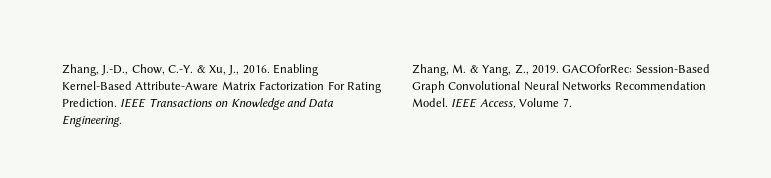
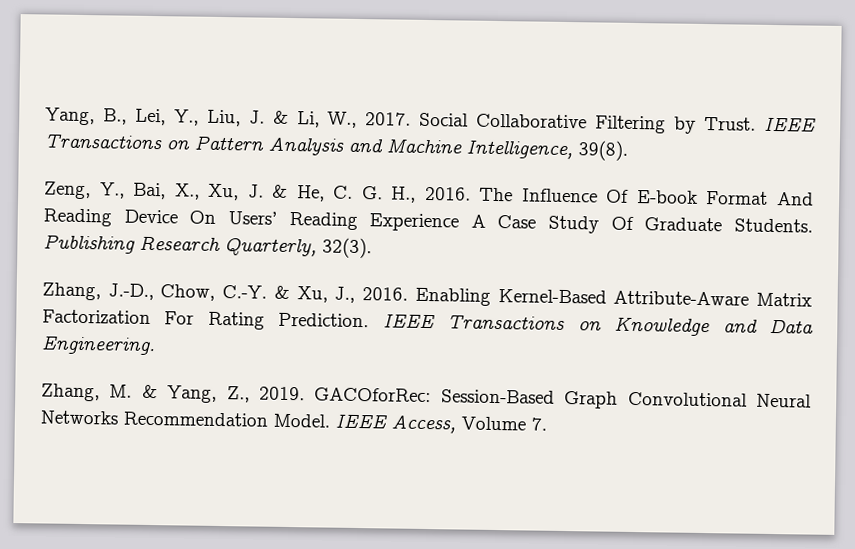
(62, 70) none -> [45,107,816,134] [44,134,628,161] [44,181,814,206] [43,208,813,234] [43,234,372,259] Yang, B., Lei, Y., Liu, J. & Li, W., 2017. Social Collaborative Filtering by Trust. IEEE Transactions on Pattern Analysis and Machine Intelligence, 39(8). // Zeng, Y., Bai, X., Xu, J. & He, C. G. H., 2016. The Influence Of E-book Format And Reading Device On Users’ Reading Experience A Case Study Of Graduate Students. Publishing Research Quarterly, 32(3). //

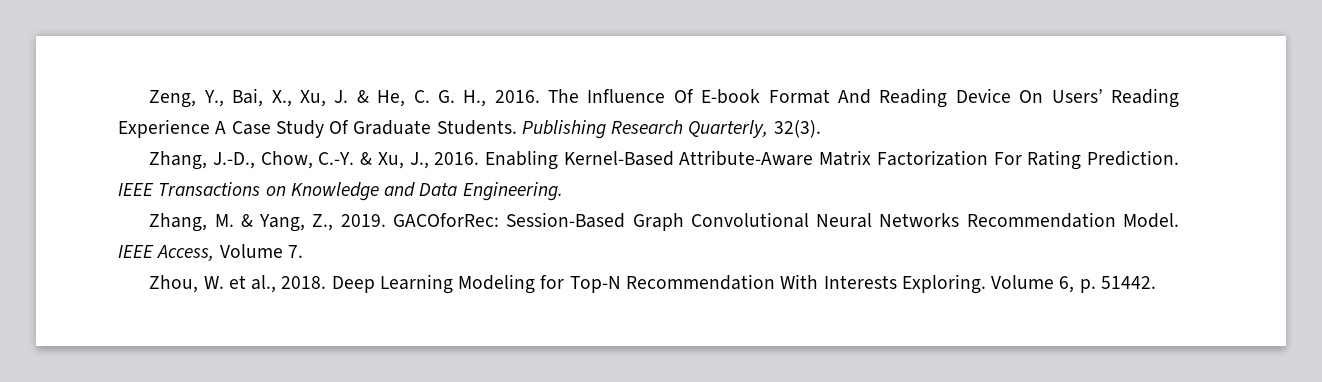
[45,107,816,134] [44,134,628,161] Yang, B., Lei, Y., Liu, J. & Li, W., 2017. Social Collaborative Filtering by Trust. IEEE Transactions on Pattern Analysis and Machine Intelligence, 39(8). // -> (149, 99) none
(547, 424) none -> [149,274,1156,294] // Zhou, W. et al., 2018. Deep Learning Modeling for Top-N Recommendation With Interests Exploring. Volume 6, p. 51442.

